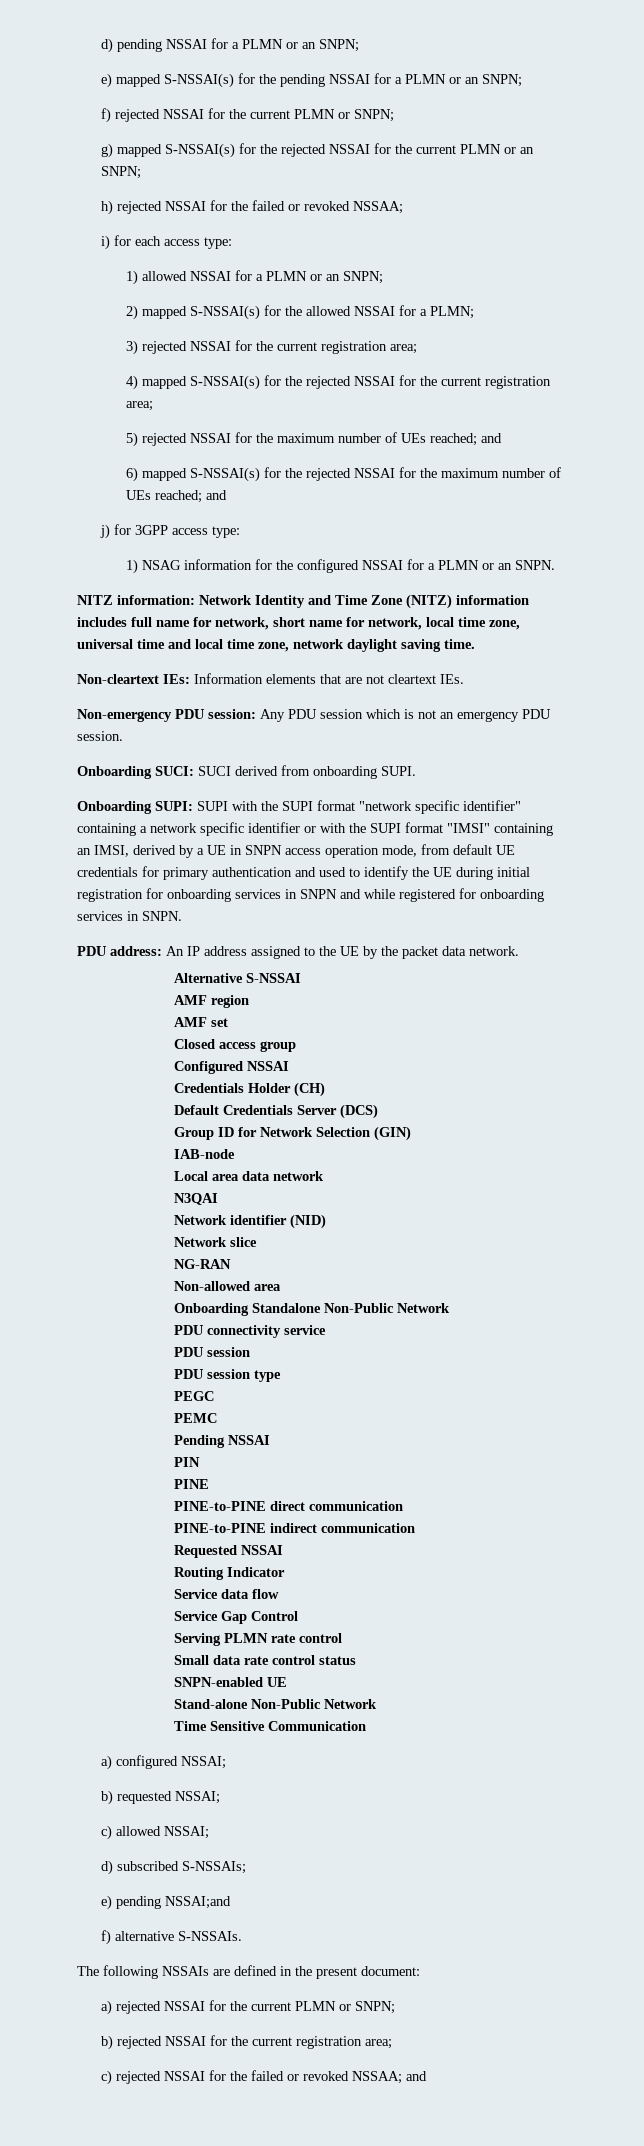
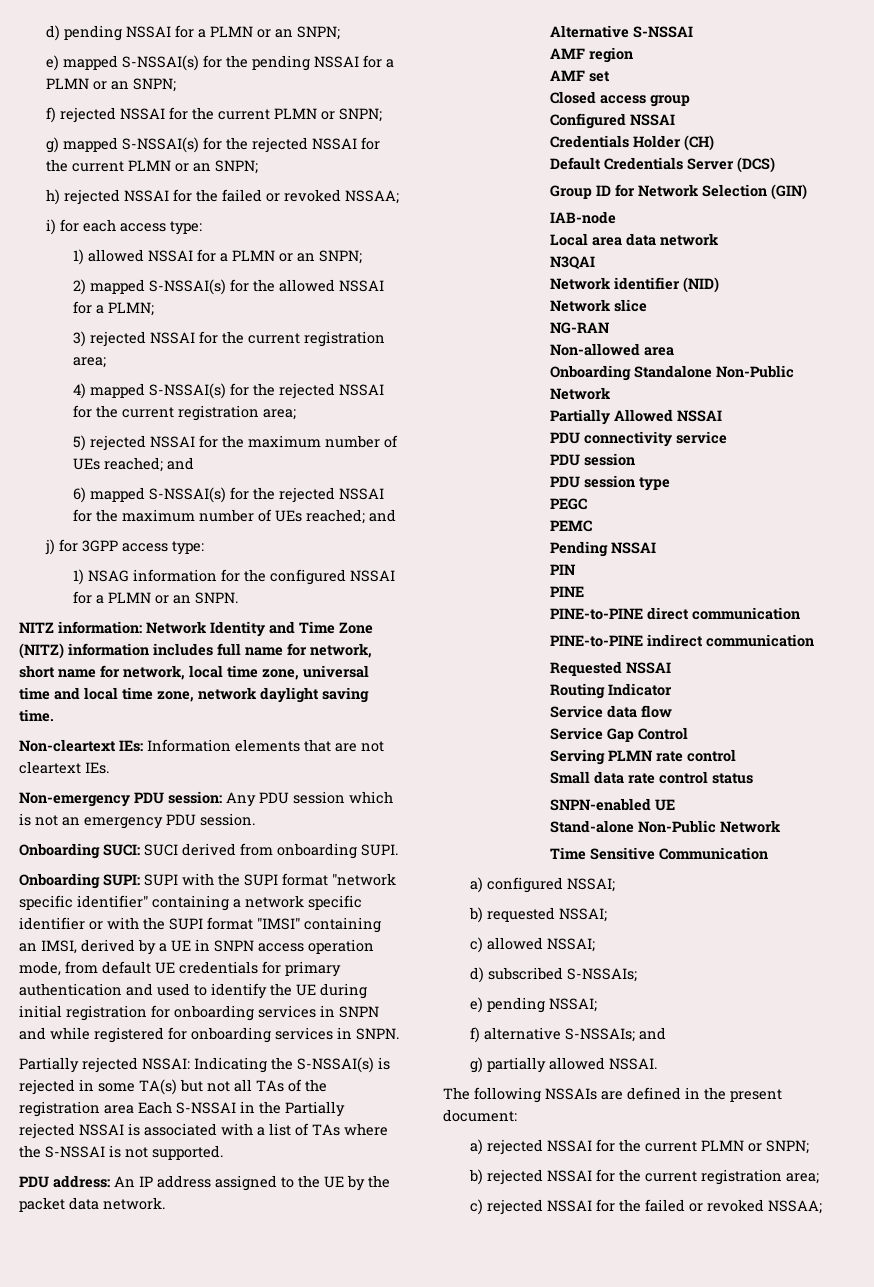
(182, 916) none -> [19,1057,390,1073] [19,1079,327,1095] [19,1101,345,1117] [19,1123,388,1139] [19,1145,223,1160] // Partially rejected NSSAI: Indicating the S-NSSAI(s) is rejected in some TA(s) but not all TAs of the registration area Each S-NSSAI in the Partially rejected NSSAI is associated with a list of TAs where the S-NSSAI is not supported.
(451, 1308) none -> [550,409,723,425] // Partially Allowed NSSAI
[165,1896,232,1909] NSSAI;and -> [548,998,597,1012] NSSAI;
[178,1931,243,1941] S-NSSAIs. -> [564,1027,666,1042] [469,1057,657,1073] S-NSSAIs; and // g) partially allowed NSSAI.
[406,2071,428,2081] and -> (822, 1207) none

